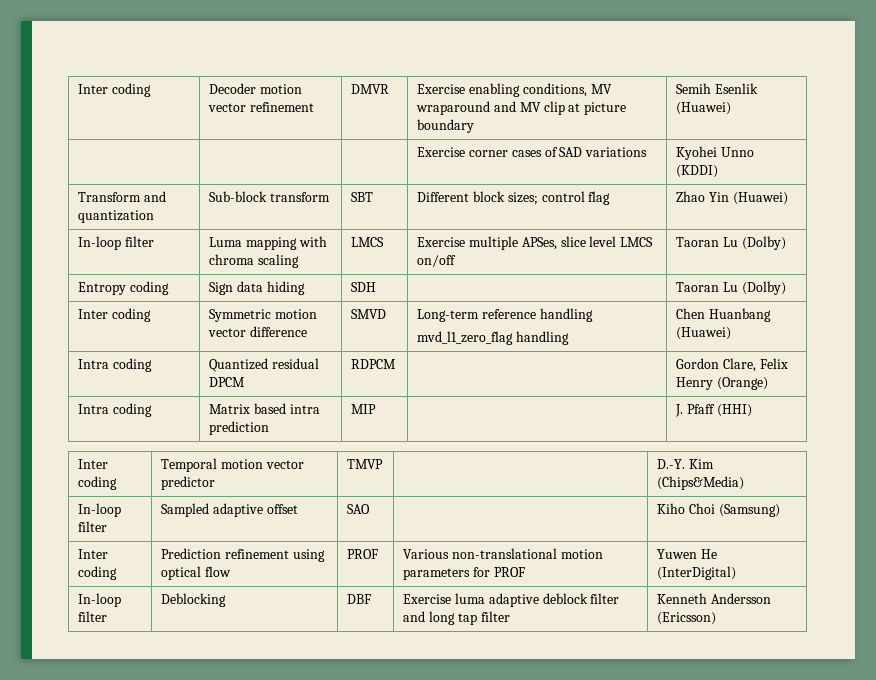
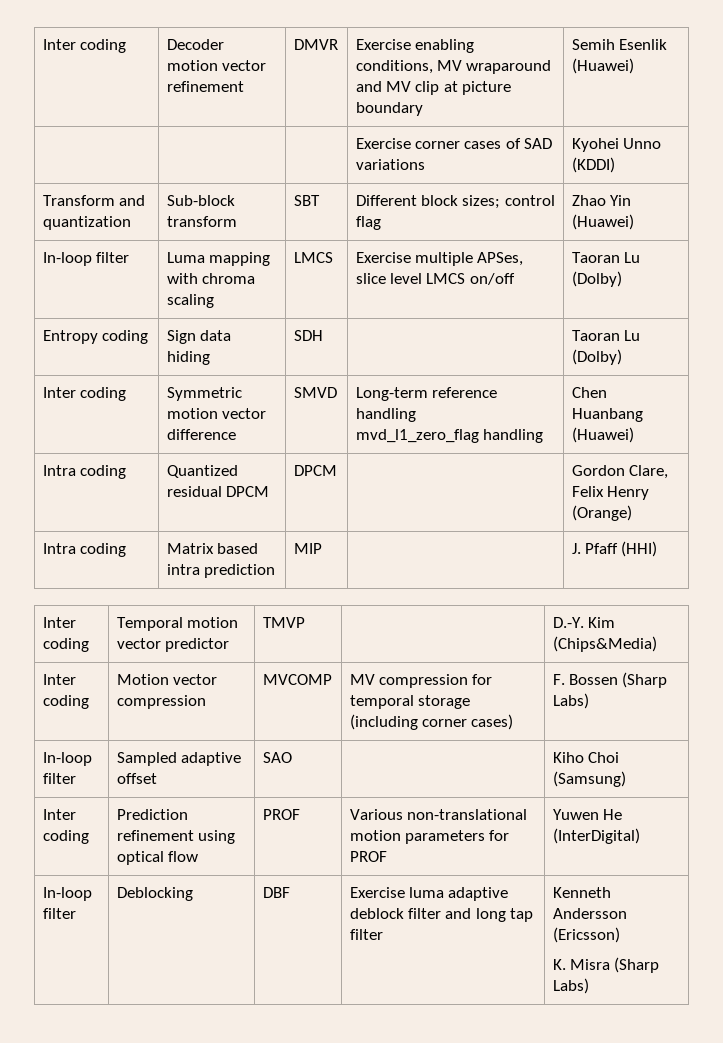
[351,359,397,369] RDPCM -> [293,465,337,476] DPCM
(745, 483) none -> [42,674,76,685] [42,695,89,709] [116,674,218,685] [116,695,206,709] [262,674,332,685] [349,674,493,688] [349,695,471,709] [349,714,514,730] [552,672,668,688] [552,693,589,709] // Inter coding | Motion vector compression | MVCOMP | MV compression for temporal storage (including corner cases) | F. Bossen (Sharp Labs)
(717, 618) none -> [552,957,660,973] [552,978,589,994] // K. Misra (Sharp Labs)

